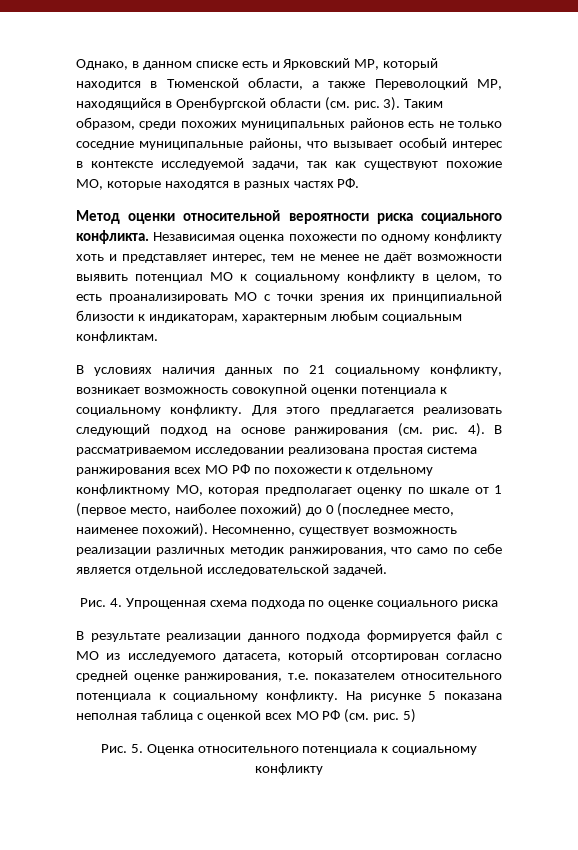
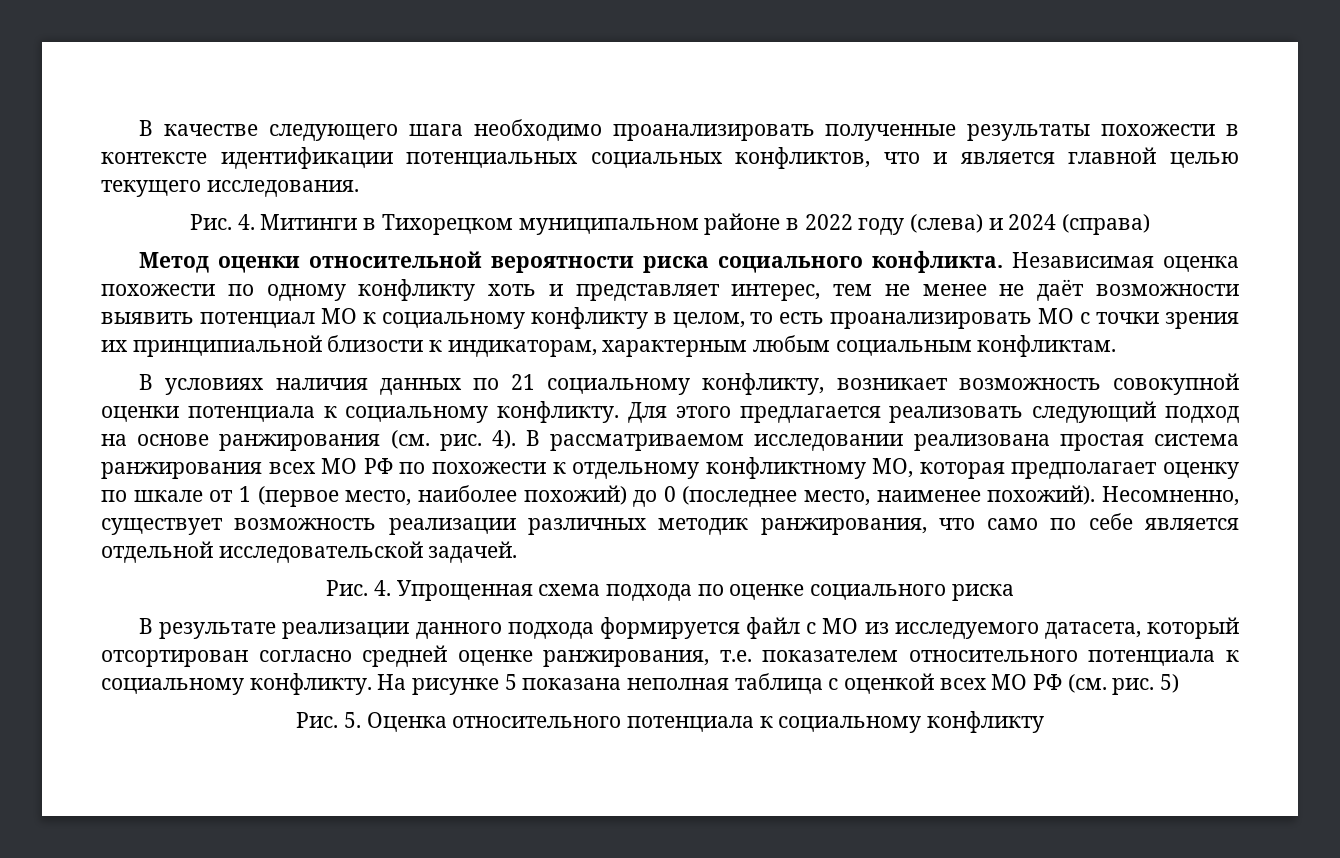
[76,58,439,70] [76,77,502,90] [76,97,444,111] [76,117,503,130] [76,137,503,150] [76,158,502,170] [76,178,360,190] Однако, в данном списке есть и Ярковский МР, который находится в Тюменской области, а также Переволоцкий МР, находящийся в Оренбургской области (см. рис. 3). Таким образом, среди похожих муниципальных районов есть не только соседние муниципальные районы, что вызывает особый интерес в контексте исследуемой задачи, так как существуют похожие МО, которые находятся в разных частях РФ. -> [139,119,1239,141] [101,147,1239,169] [101,180,359,197] [190,213,1150,235] В качестве следующего шага необходимо проанализировать полученные результаты похожести в контексте идентификации потенциальных социальных конфликтов, что и является главной целью текущего исследования. // Рис. 4. Митинги в Тихорецком муниципальном районе в 2022 году (слева) и 2024 (справа)

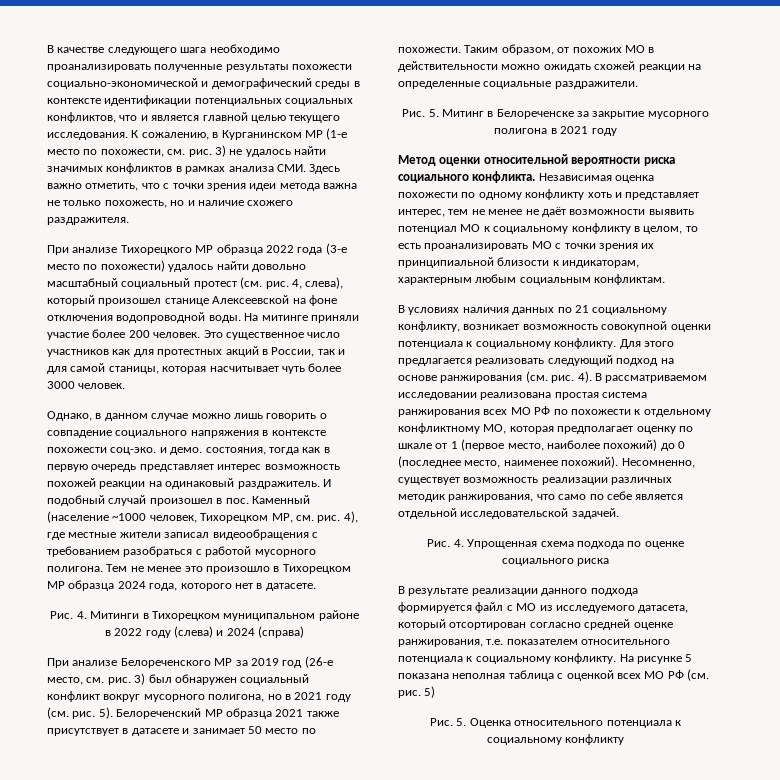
(1216, 130) none -> [47,78,351,89] социально-экономической и демографический среды
(359, 188) none -> [131,128,348,140] [47,145,326,157] [47,163,341,174] [47,183,357,191] [47,200,294,208] [47,217,129,225] [47,243,347,255] [47,260,306,272] [47,277,344,289] [47,295,337,306] [47,312,359,323] [47,329,341,340] [47,346,345,357] [47,363,342,374] [47,381,126,389] [47,411,327,421] [47,430,326,438] [47,447,330,455] [47,464,340,472] [47,478,331,489] [47,495,310,506] [47,511,358,523] [47,529,318,540] [47,546,316,557] [47,564,351,574] [47,580,316,591] К сожалению, в Курганинском МР (1-е место по похожести, см. рис. 3) не удалось найти значимых конфликтов в рамках анализа СМИ. Здесь важно отметить, что с точки зрения идеи метода важна не только похожесть, но и наличие схожего раздражителя. // При анализе Тихорецкого МР образца 2022 года (3-е место по похожести) удалось найти довольно масштабный социальный протест (см. рис. 4, слева), который произошел станице Алексеевской на фоне отключения водопроводной воды. На митинге приняли участие более 200 человек. Это существенное число участников как для протестных акций в России, так и для самой станицы, которая насчитывает чуть более 3000 человек. // Однако, в данном случае можно лишь говорить о совпадение социального напряжения в контексте похожести соц-эко. и демо. состояния, тогда как в первую очередь представляет интерес возможность похожей реакции на одинаковый раздражитель. И подобный случай произошел в пос. Каменный (население ~1000 человек, Тихорецком МР, см. рис. 4), где местные жители записал видеообращения с требованием разобраться с работой мусорного полигона. Тем не менее это произошло в Тихорецком МР образца 2024 года, которого нет в датасете.
(1150, 224) none -> [47,656,333,668] [47,673,310,685] [47,691,351,702] [47,707,339,719] [47,726,316,736] [398,44,655,55] [398,61,701,72] [398,81,638,89] [402,109,709,119] [494,126,617,136] // При анализе Белореченского МР за 2019 год (26-е место, см. рис. 3) был обнаружен социальный конфликт вокруг мусорного полигона, но в 2021 году (см. рис. 5). Белореченский МР образца 2021 также присутствует в датасете и занимает 50 место по похожести. Таким образом, от похожих МО в действительности можно ожидать схожей реакции на определенные социальные раздражители. // Рис. 5. Митинг в Белореченске за закрытие мусорного полигона в 2021 году

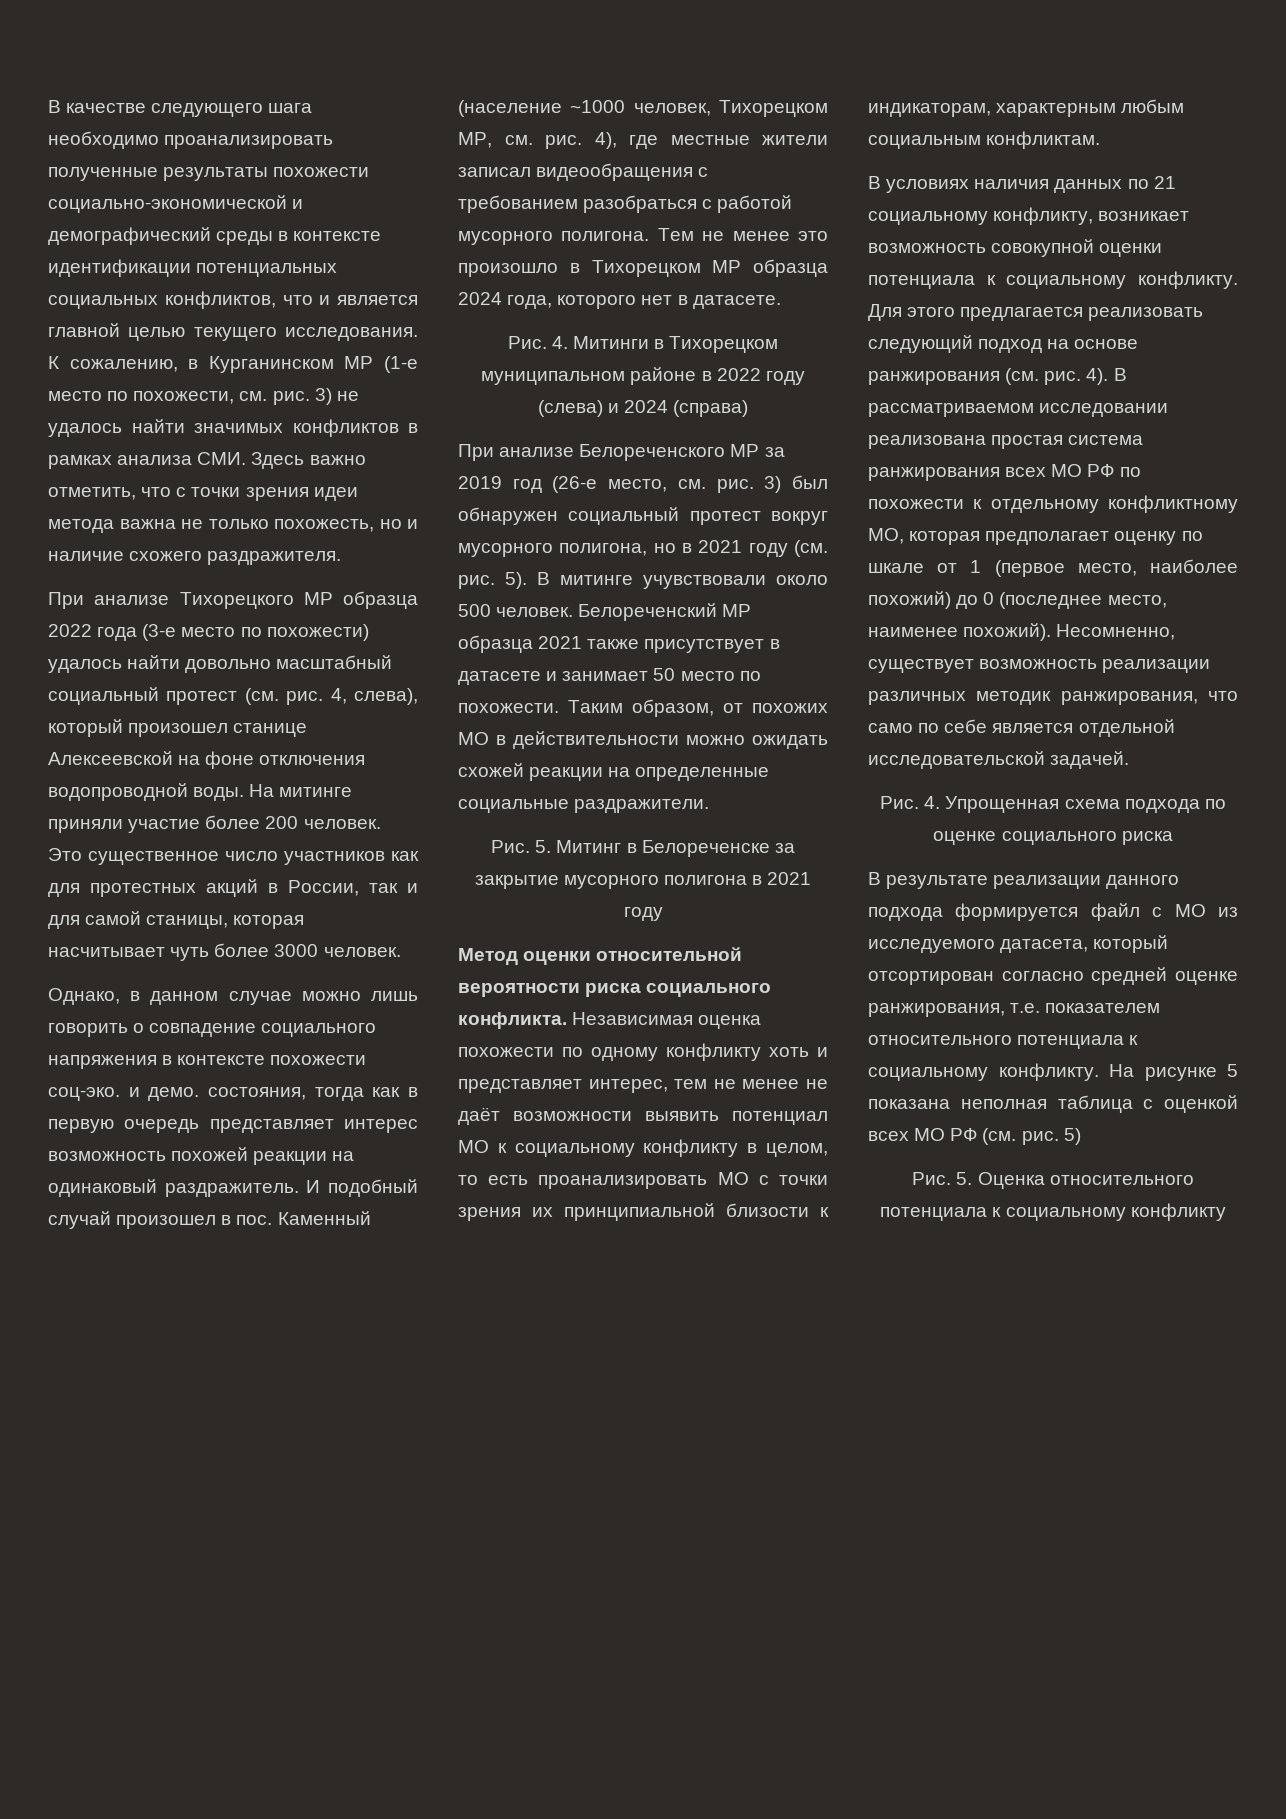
[47,691,100,702] конфликт -> [689,511,761,525] протест
(113, 713) none -> [537,572,828,589] [458,604,574,617] В митинге учувствовали около 500 человек.

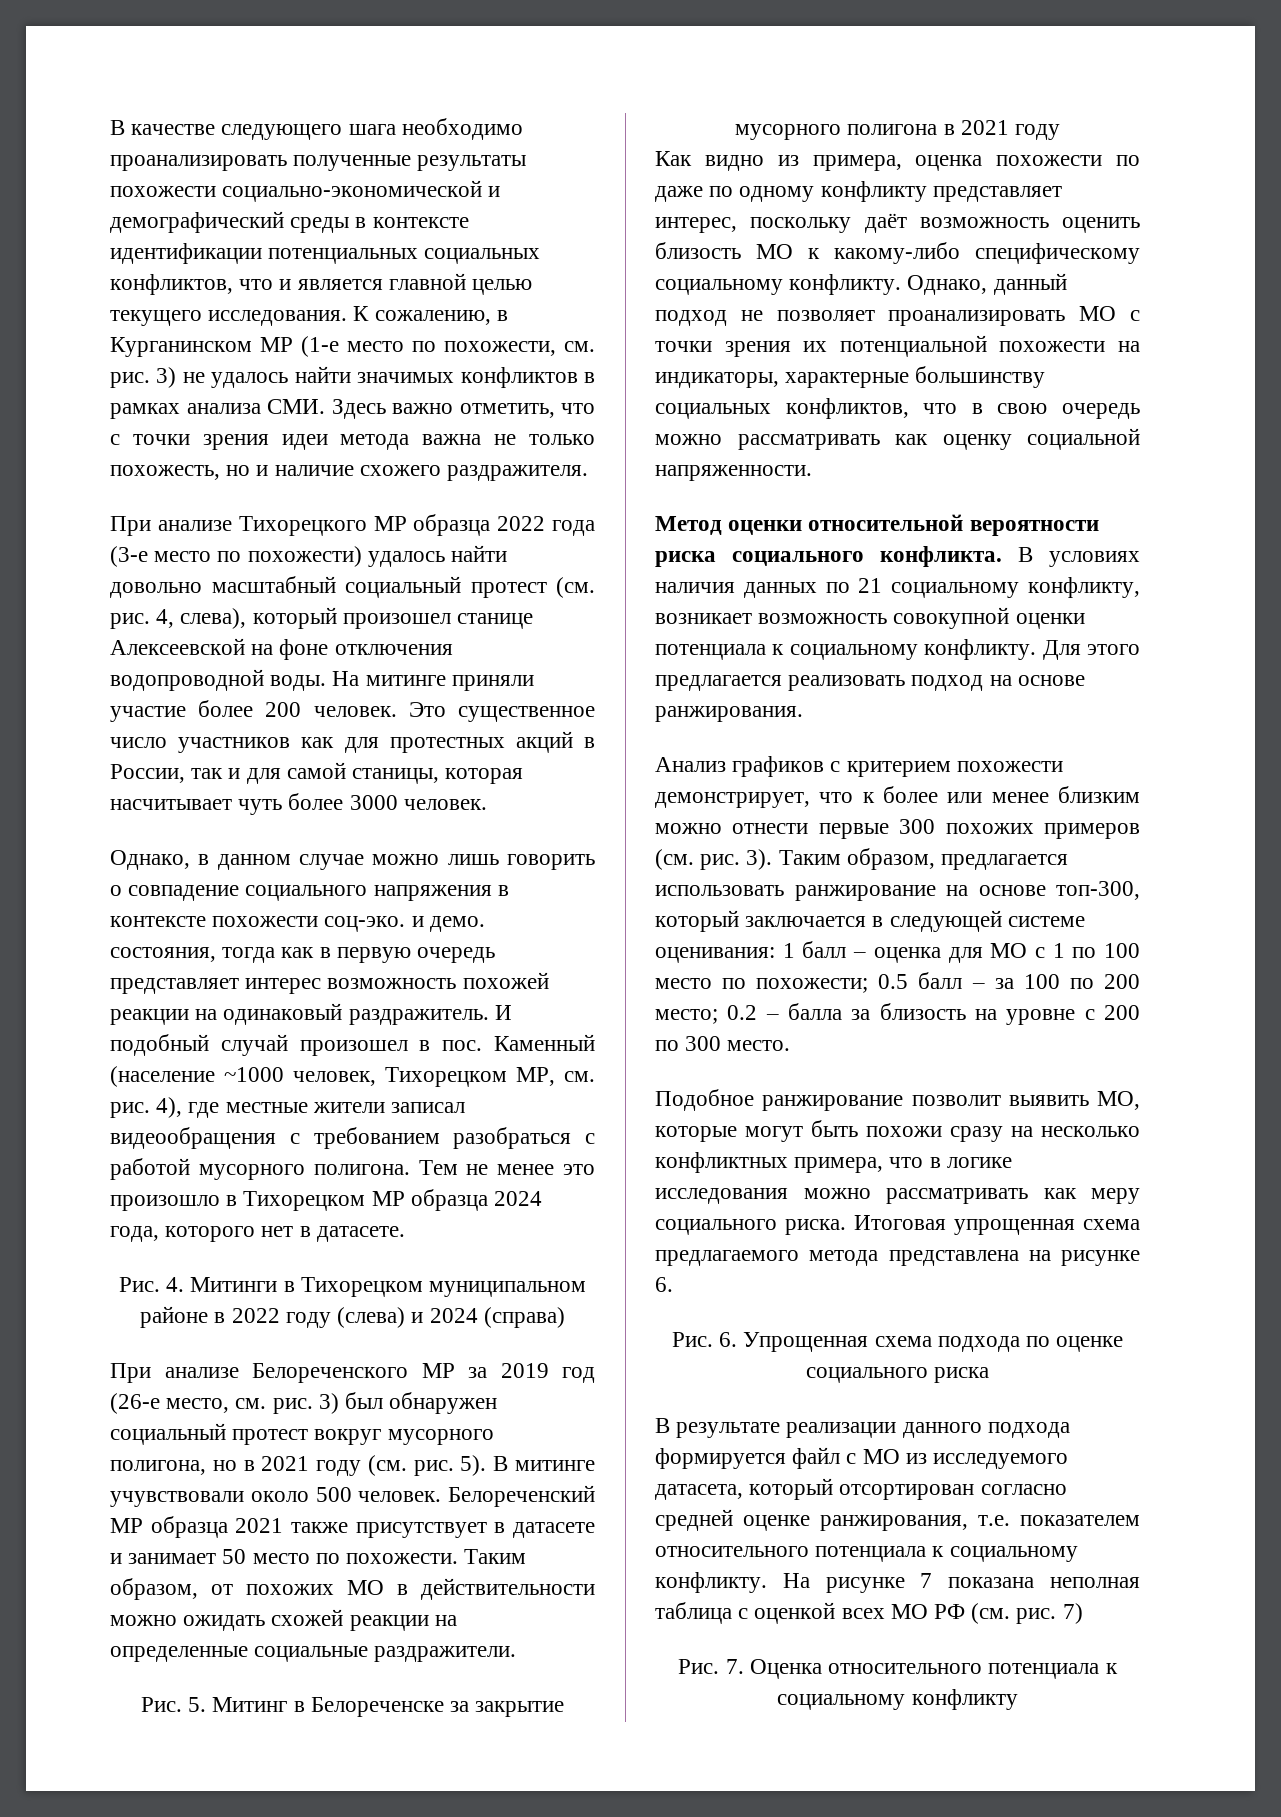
(663, 914) none -> [655,151,1140,171] [655,181,1062,202] [655,213,1140,233] [655,242,1140,264] [655,273,1067,295] [655,306,1140,326] [655,335,1140,357] [655,366,1046,388] [655,398,1140,419] [655,428,1140,450] [655,465,812,481] // Как видно из примера, оценка похожести по даже по одному конфликту представляет интерес, поскольку даёт возможность оценить близость МО к какому-либо специфическому социальному конфликту. Однако, данный подход не позволяет проанализировать МО с точки зрения их потенциальной похожести на индикаторы, характерные большинству социальных конфликтов, что в свою очередь можно рассматривать как оценку социальной напряженности.
[572,1012,762,1029] [458,1043,828,1061] [458,1079,828,1093] [458,1107,828,1125] [458,1139,828,1157] [458,1172,828,1189] [458,1203,829,1221] [868,99,1185,117] [868,131,1101,149] Независимая оценка похожести по одному конфликту хоть и представляет интерес, тем не менее не даёт возможности выявить потенциал МО к социальному конфликту в целом, то есть проанализировать МО с точки зрения их принципиальной близости к индикаторам, характерным любым социальным конфликтам. // -> (1002, 556) none
[868,335,973,353] следующий -> (906, 683) none
[868,368,1127,385] [868,403,1169,417] [868,435,1144,449] [868,464,1141,481] [868,495,1238,513] [868,528,1203,545] [868,559,1238,577] [868,591,1167,609] [868,623,1176,641] [868,659,1211,673] [868,691,1238,705] [868,719,1175,737] [868,751,1130,769] [880,796,941,809] ранжирования (см. рис. 4). В рассматриваемом исследовании реализована простая система ранжирования всех МО РФ по похожести к отдельному конфликтному МО, которая предполагает оценку по шкале от 1 (первое место, наиболее похожий) до 0 (последнее место, наименее похожий). Несомненно, существует возможность реализации различных методик ранжирования, что само по себе является отдельной исследовательской задачей. // Рис. 4. -> [655,706,803,722] [655,756,1063,777] [655,786,1140,808] [655,819,1140,839] [655,848,1069,870] [655,881,1140,901] [655,910,1085,932] [655,941,1140,963] [655,972,1140,993] [655,1003,1140,1025] [655,1036,791,1051] [655,1089,1140,1111] [655,1120,1140,1142] [655,1152,1012,1173] [655,1188,1140,1204] [655,1215,1140,1235] [655,1250,1140,1266] [655,1277,673,1292] [671,1332,738,1347] ранжирования. // Анализ графиков с критерием похожести демонстрирует, что к более или менее близким можно отнести первые 300 похожих примеров (см. рис. 3). Таким образом, предлагается использовать ранжирование на основе топ-300, который заключается в следующей системе оценивания: 1 балл – оценка для МО с 1 по 100 место по похожести; 0.5 балл – за 100 по 200 место; 0.2 – балла за близость на уровне с 200 по 300 место. // Подобное ранжирование позволит выявить МО, которые могут быть похожи сразу на несколько конфликтных примера, что в логике исследования можно рассматривать как меру социального риска. Итоговая упрощенная схема предлагаемого метода представлена на рисунке 6. // Рис. 6.
[1227,1064,1238,1077] 5 -> [920,1573,933,1588] 7
[1063,1128,1081,1145] [912,1172,973,1185] 5) // Рис. 5. -> [1062,1603,1083,1624] [678,1659,744,1674] 7) // Рис. 7.

